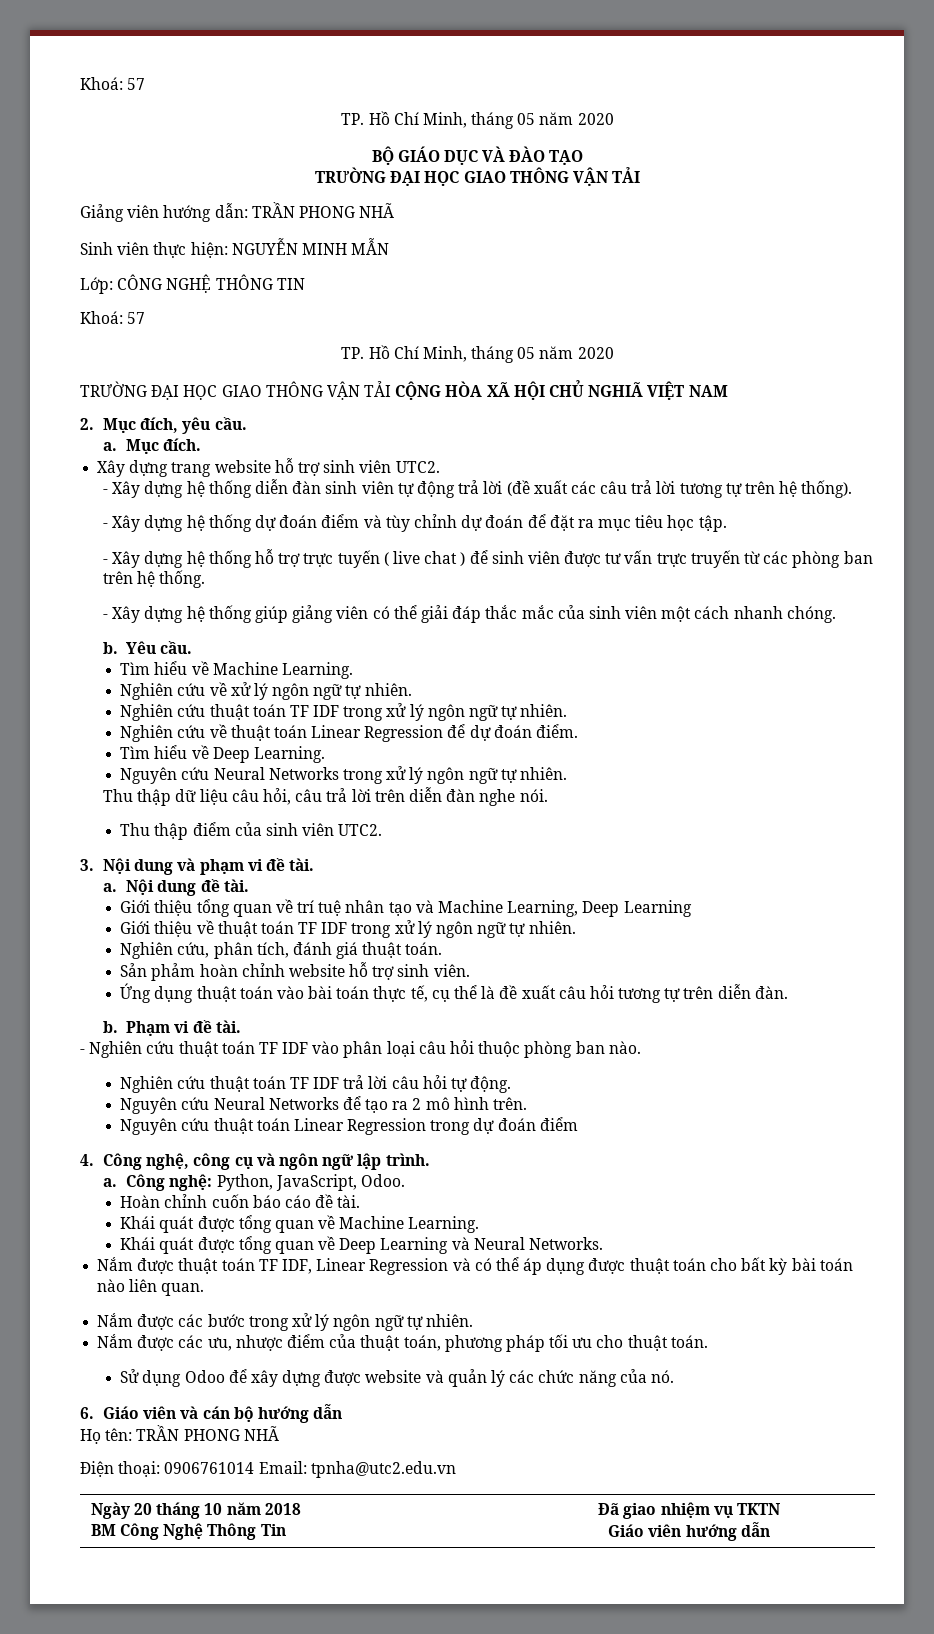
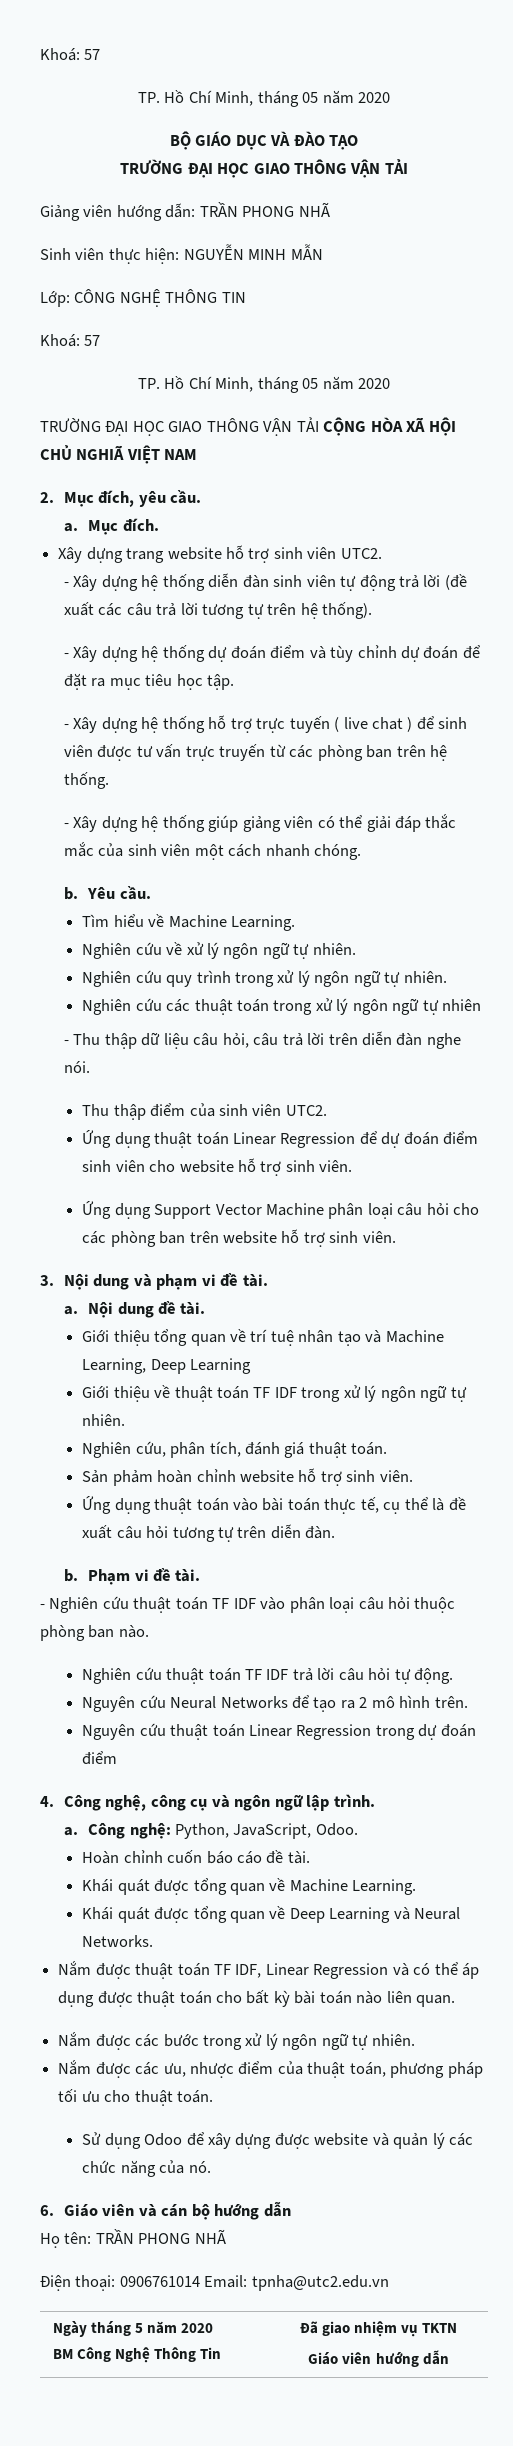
[209,704,340,720] thuật toán TF IDF -> [166,970,231,987] quy trình
[209,724,578,742] [120,745,325,763] [120,766,567,784] về thuật toán Linear Regression để dự đoán điểm. // Tìm hiểu về Deep Learning. // Nguyên cứu Neural Networks trong xử lý ngôn ngữ tự nhiên. // -> [166,998,482,1015] [64,1040,70,1045] các thuật toán trong xử lý ngôn ngữ tự nhiên // -
(383, 830) none -> [82,1130,479,1148] [82,1158,353,1176] [82,1201,480,1219] [82,1229,396,1247] // Ứng dụng thuật toán Linear Regression để dự đoán điểm sinh viên cho website hỗ trợ sinh viên. // Ứng dụng Support Vector Machine phân loại câu hỏi cho các phòng ban trên website hỗ trợ sinh viên.
[134,1502,301,1519] 20 tháng 10 năm 2018 -> [90,2321,213,2336] tháng 5 năm 2020

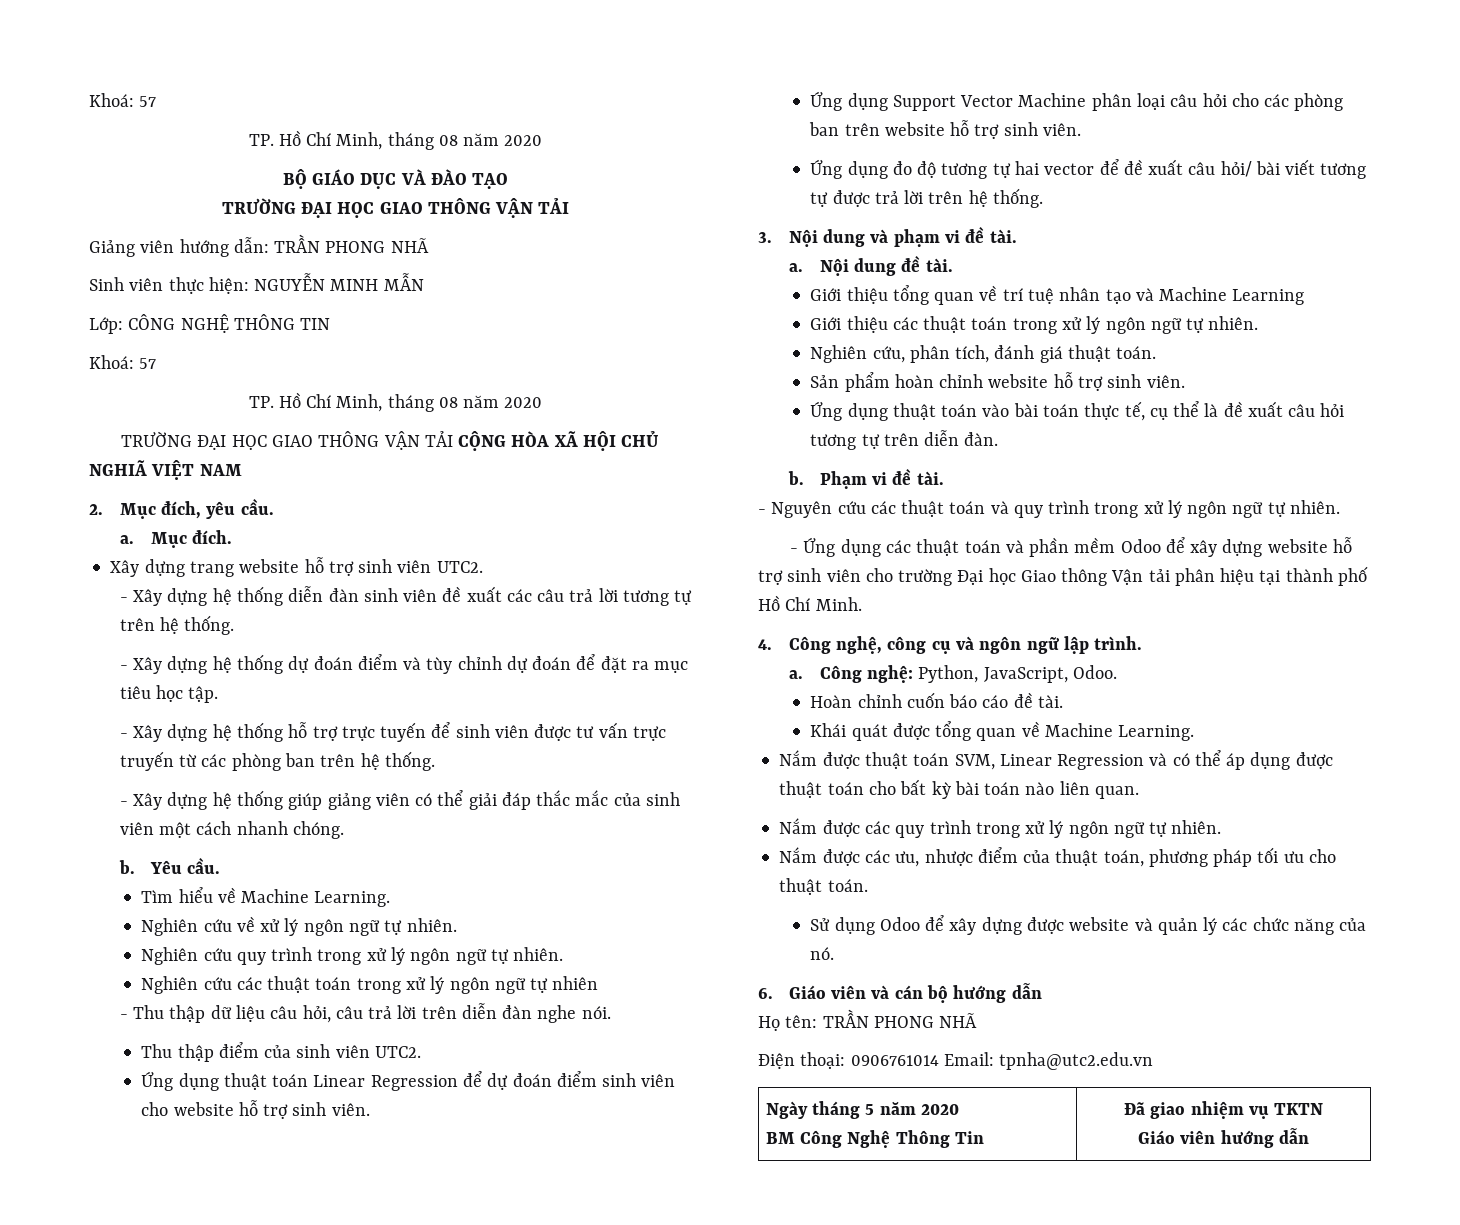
[40,48,101,61] [137,90,319,107] Khoá: 57 // TP. Hồ Chí Minh, tháng 05 -> [89,93,157,107] [248,130,458,150] Khoá: 57 // TP. Hồ Chí Minh, tháng 08
[302,378,319,389] 05 -> [438,397,458,408] 08
[340,574,467,591] tự động trả lời (đề -> [442,586,462,602] đề
[322,602,373,619] thống). -> [184,615,235,635] thống.
[334,717,413,732] ( live chat ) -> (427, 732) none
(396, 1237) none -> [810,159,1367,179] [810,188,1043,208] // Ứng dụng đo độ tương tự hai vector để đề xuất câu hỏi/ bài viết tương tự được trả lời trên hệ thống.
[82,1358,186,1374] Learning, Deep -> (1228, 294) none
[154,1385,297,1402] về thuật toán TF IDF -> [892,316,1008,333] các thuật toán
[112,1470,153,1486] phảm -> [844,372,890,392] phẩm
[49,1596,456,1613] [40,1625,149,1641] [82,1667,454,1684] [82,1695,468,1712] [82,1723,476,1740] [82,1751,118,1764] Nghiên cứu thuật toán TF IDF vào phân loại câu hỏi thuộc phòng ban nào. // Nghiên cứu thuật toán TF IDF trả lời câu hỏi tự động. // Nguyên cứu Neural Networks để tạo ra 2 mô hình trên. // Nguyên cứu thuật toán Linear Regression trong dự đoán điểm -> [771,500,1340,518] [790,537,1352,557] [758,566,1368,586] [758,595,862,611] Nguyên cứu các thuật toán và quy trình trong xử lý ngôn ngữ tự nhiên. // - Ứng dụng các thuật toán và phần mềm Odoo để xây dựng website hỗ trợ sinh viên cho trường Đại học Giao thông Vận tải phân hiệu tại thành phố Hồ Chí Minh.
[82,1906,461,1923] [82,1935,154,1947] // Khái quát được tổng quan về Deep Learning và Neural Networks. -> (1195, 733) none
[213,1964,262,1978] TF IDF, -> [954,754,995,770] SVM,
[163,2034,199,2047] bước -> [895,820,971,838] quy trình

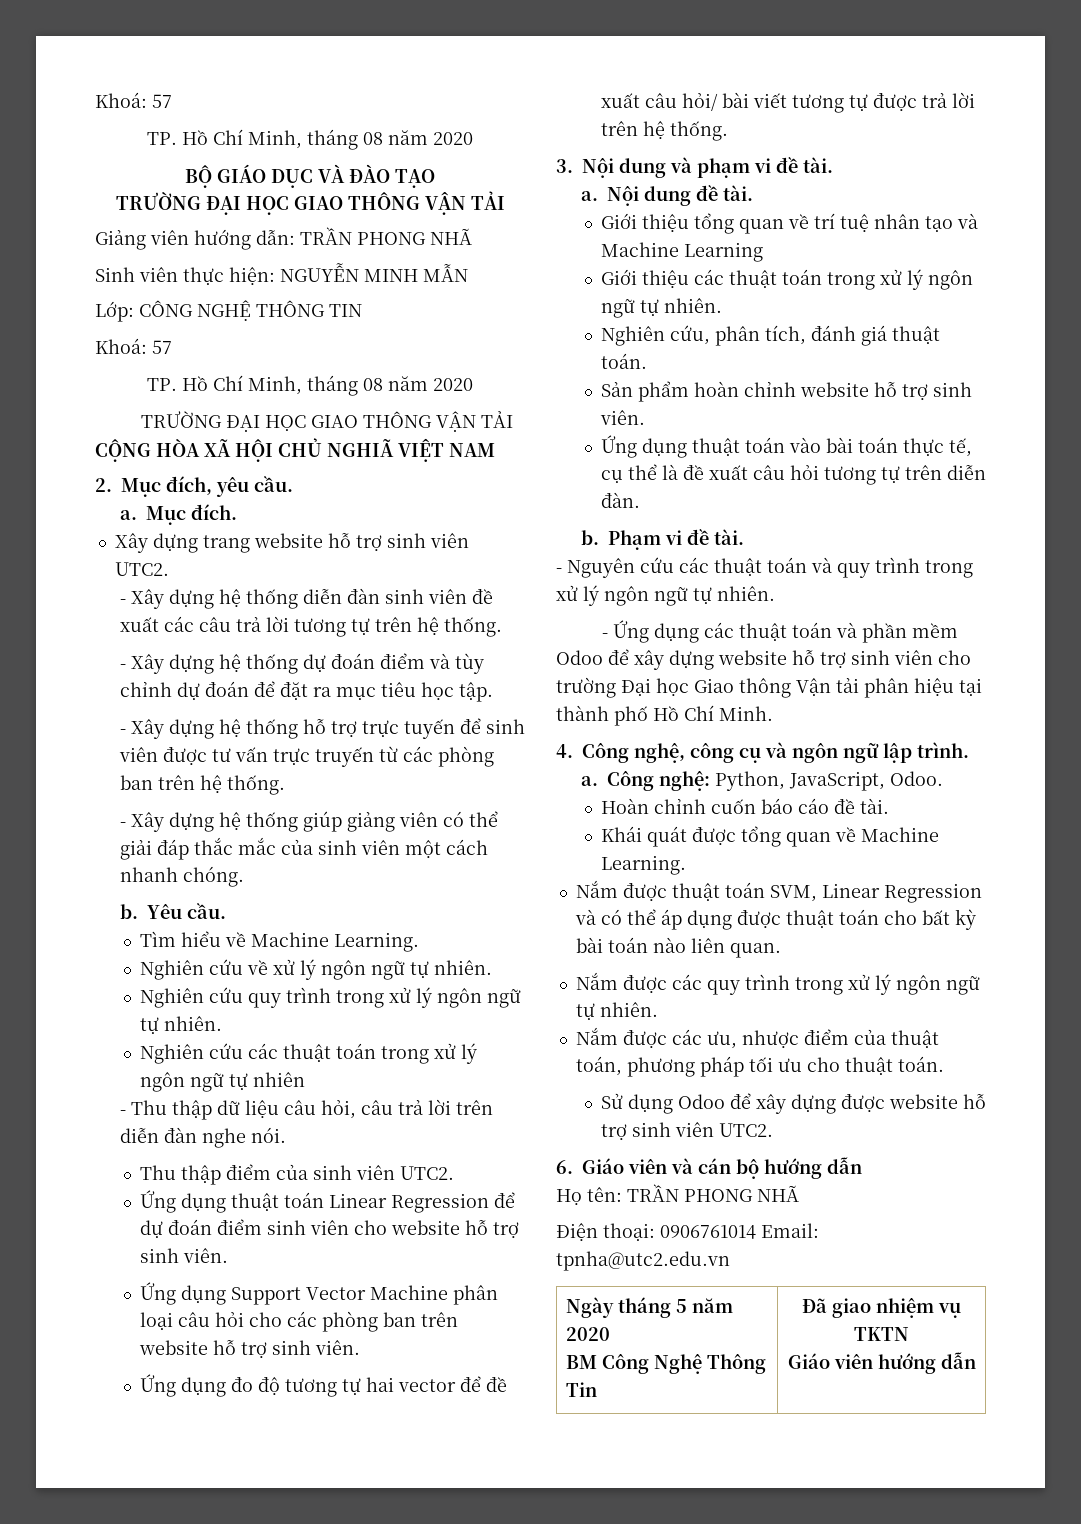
[1134,917,1367,935] [810,947,835,960] và quản lý các chức năng của nó. -> [962,1094,986,1109] [600,1122,773,1141] hỗ trợ sinh viên UTC2.

